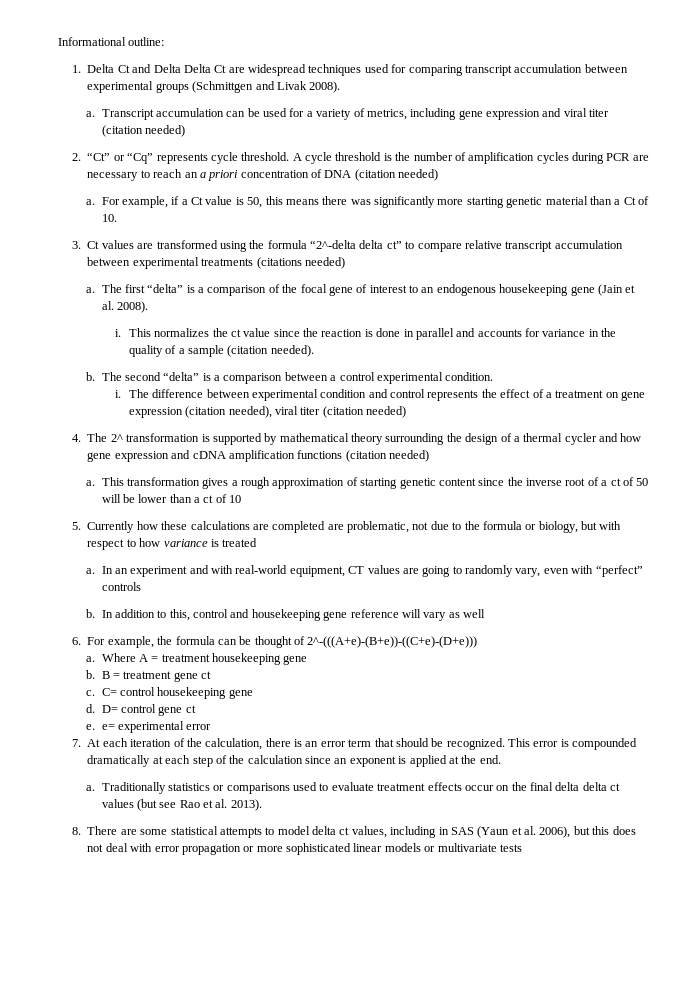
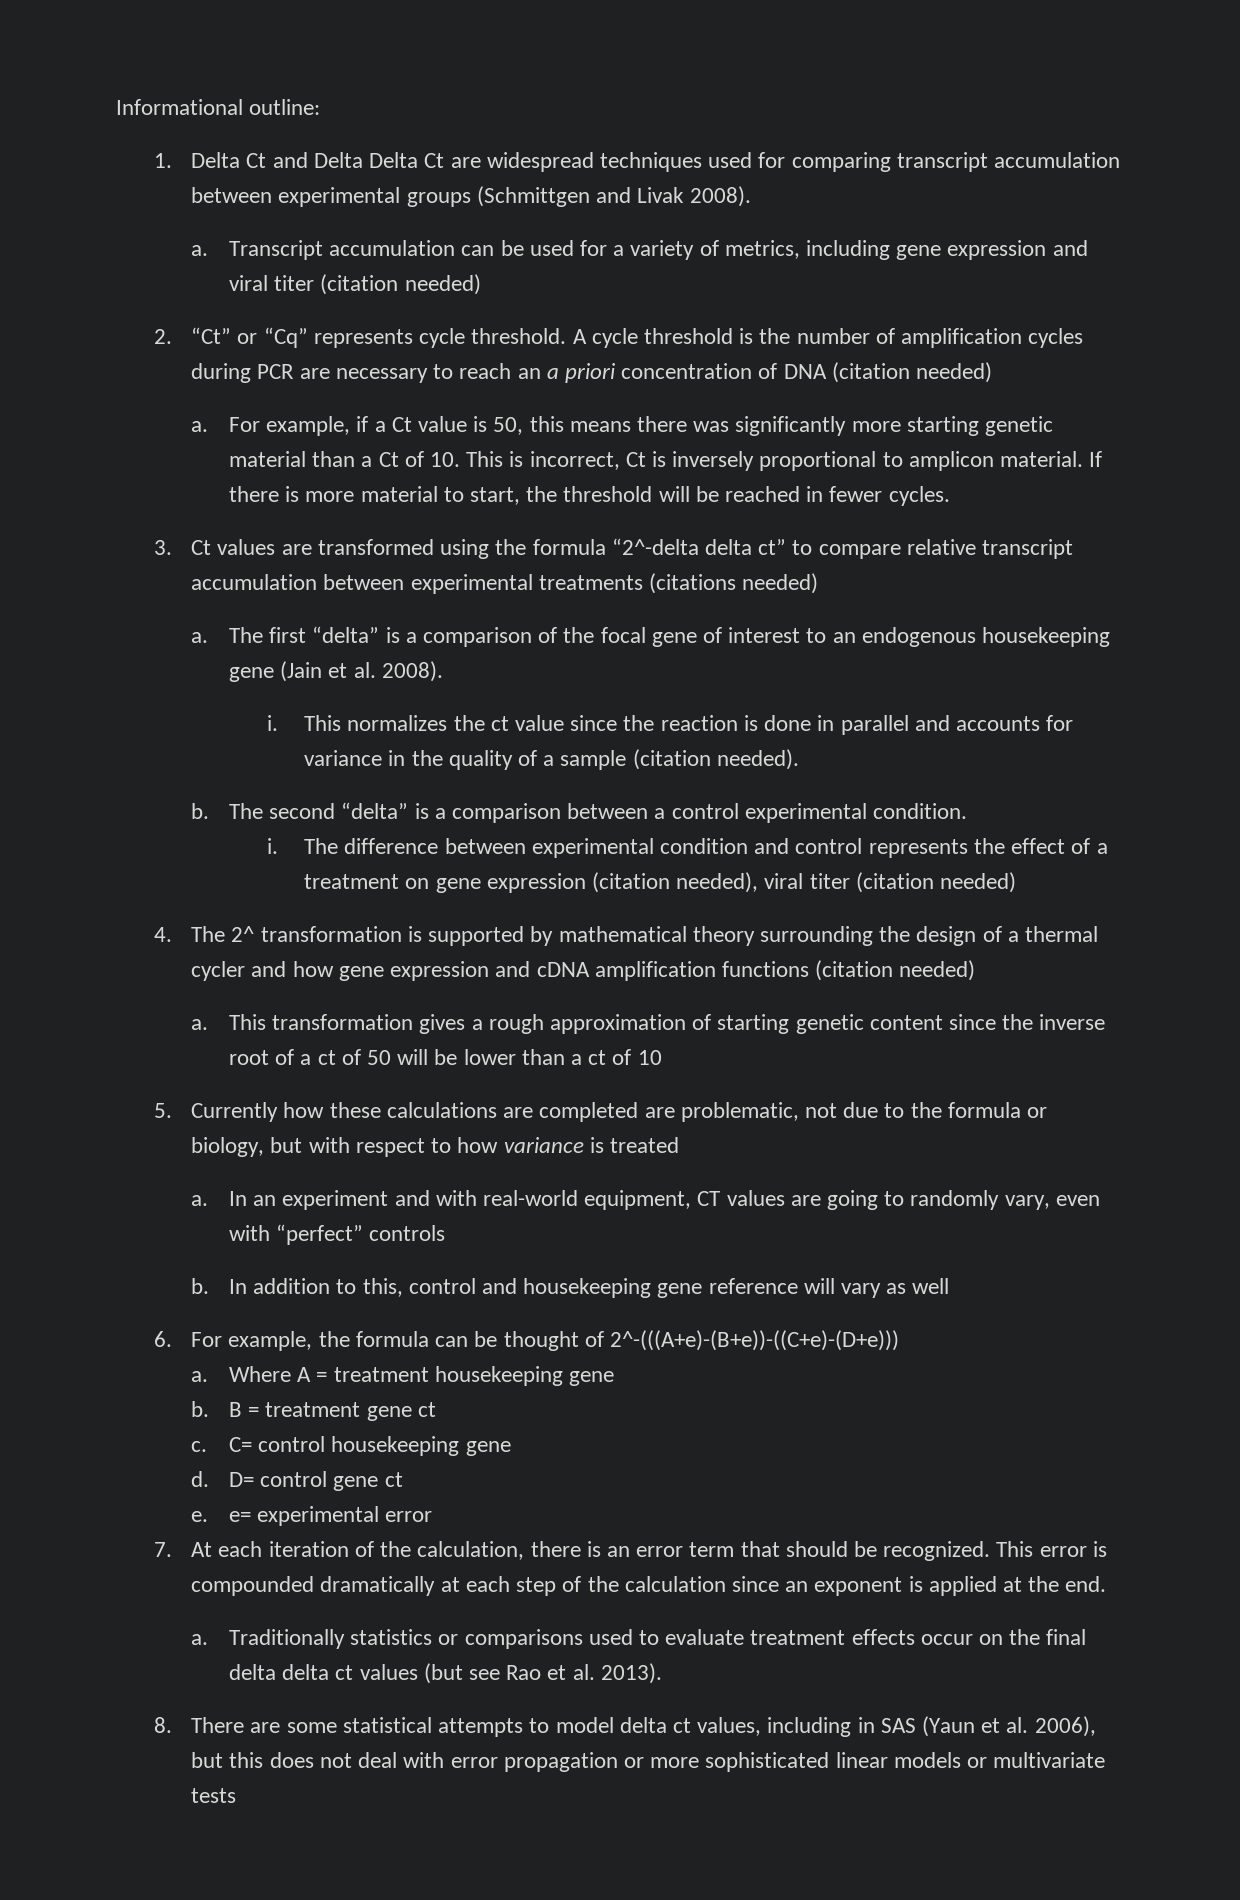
(117, 218) none -> [466,451,1103,471] [228,486,950,506] This is incorrect, Ct is inversely proportional to amplicon material. If there is more material to start, the threshold will be reached in fewer cycles.

